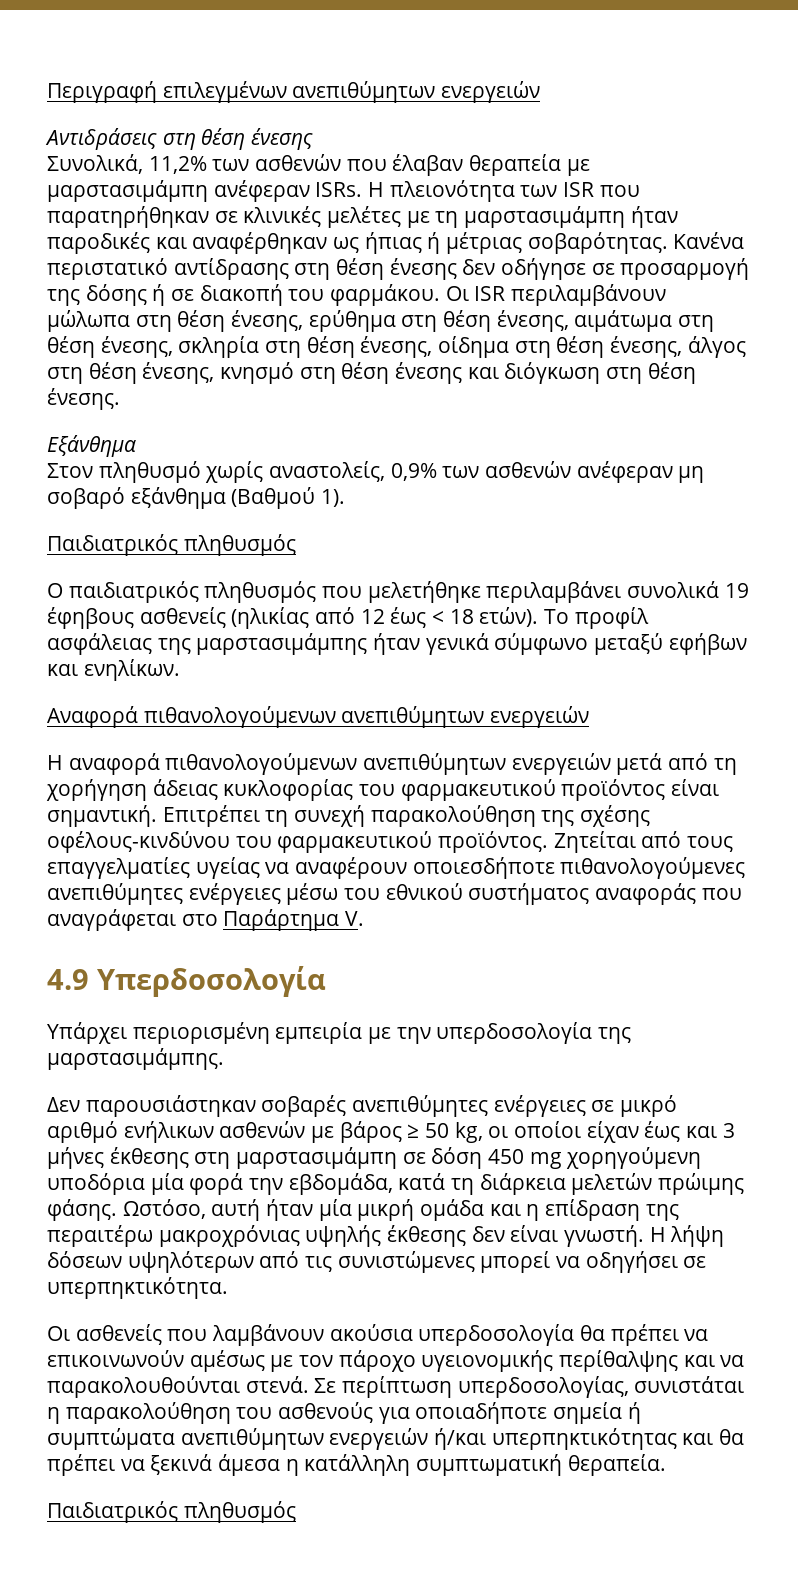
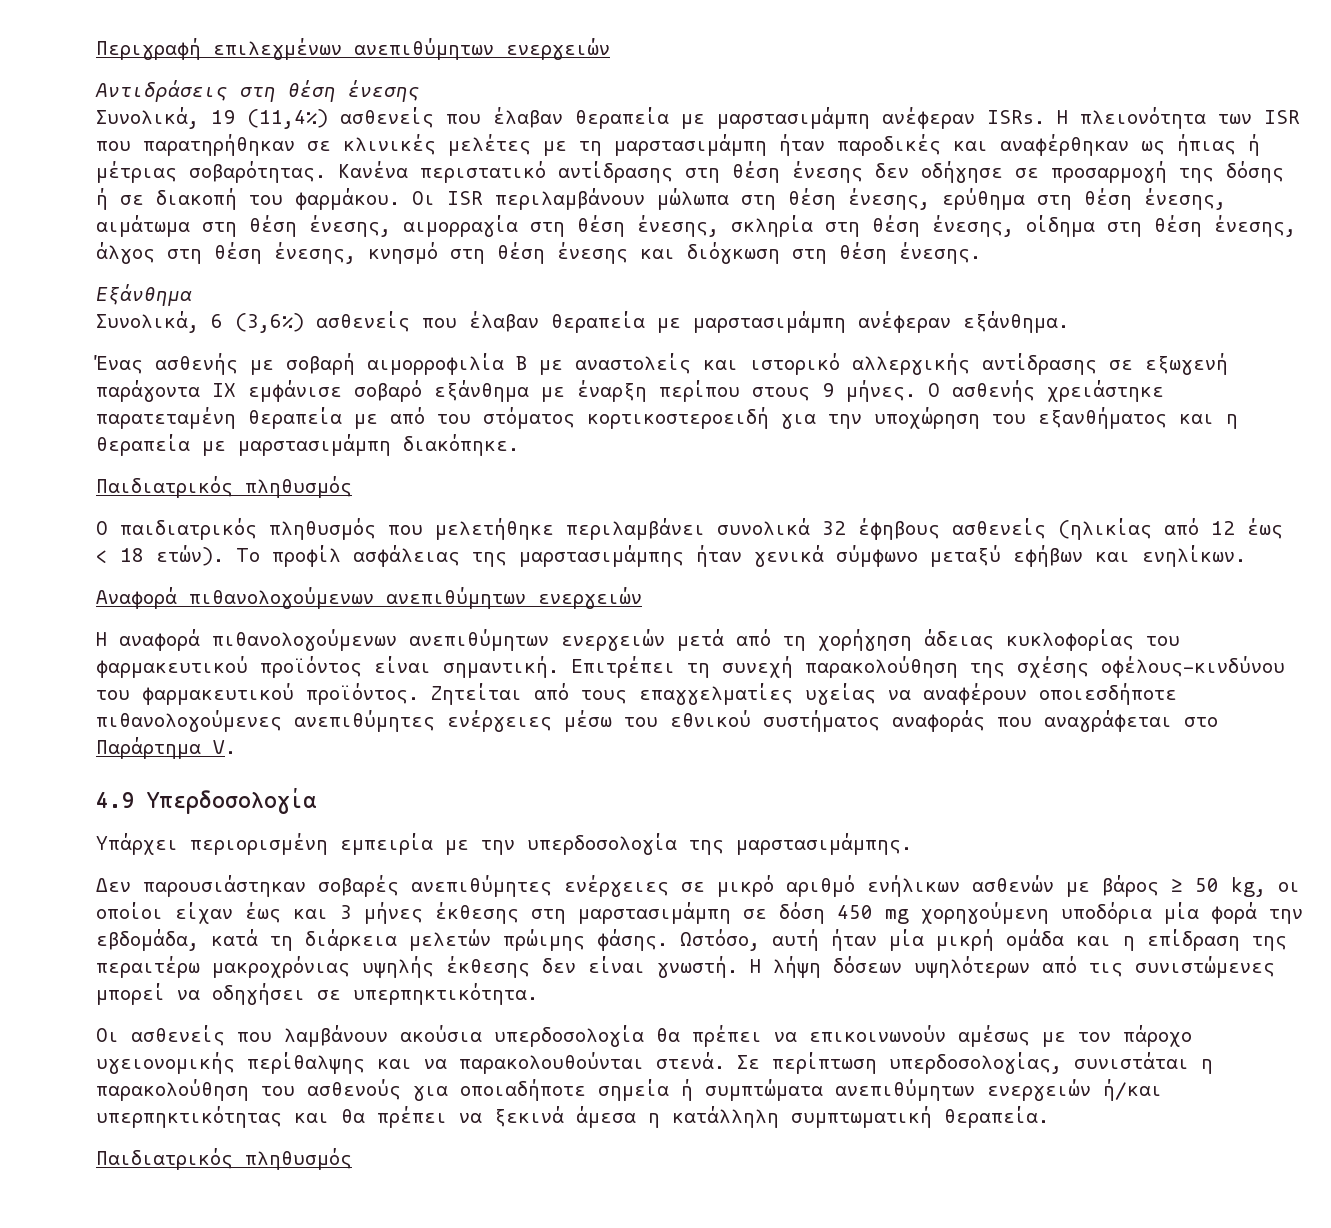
[148,154,342,174] 11,2% των ασθενών -> [211,107,434,129] 19 (11,4%) ασθενείς
(173, 347) none -> [403,215,719,237] αιμορραγία στη θέση ένεσης,
[47,461,705,483] [47,487,346,509] Στον πληθυσμό χωρίς αναστολείς, 0,9% των ασθενών ανέφεραν μη σοβαρό εξάνθημα (Βαθμού 1). -> [96,311,1069,333] [94,353,1228,375] [96,380,1164,403] [96,407,1238,430] [96,434,519,456] Συνολικά, 6 (3,6%) ασθενείς που έλαβαν θεραπεία με μαρστασιμάμπη ανέφεραν εξάνθημα. // Ένας ασθενής με σοβαρή αιμορροφιλία B με αναστολείς και ιστορικό αλλεργικής αντίδρασης σε εξωγενή παράγοντα IX εμφάνισε σοβαρό εξάνθημα με έναρξη περίπου στους 9 μήνες. Ο ασθενής χρειάστηκε παρατεταμένη θεραπεία με από του στόματος κορτικοστεροειδή για την υποχώρηση του εξανθήματος και η θεραπεία με μαρστασιμάμπη διακόπηκε.
[724,583,749,598] 19 -> [822,521,846,535] 32

